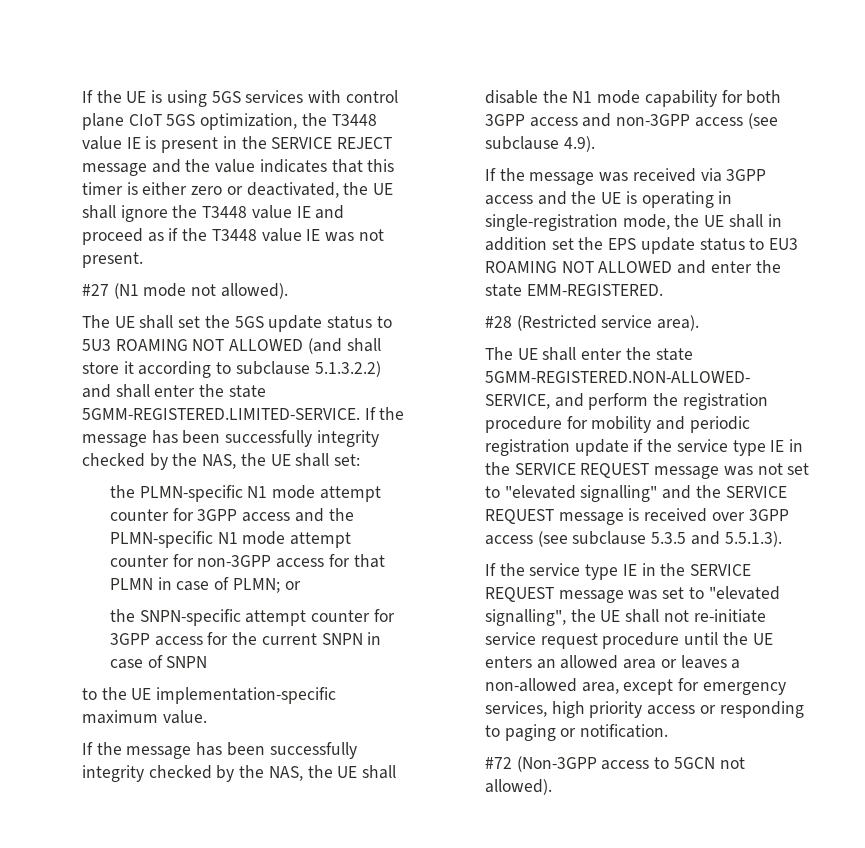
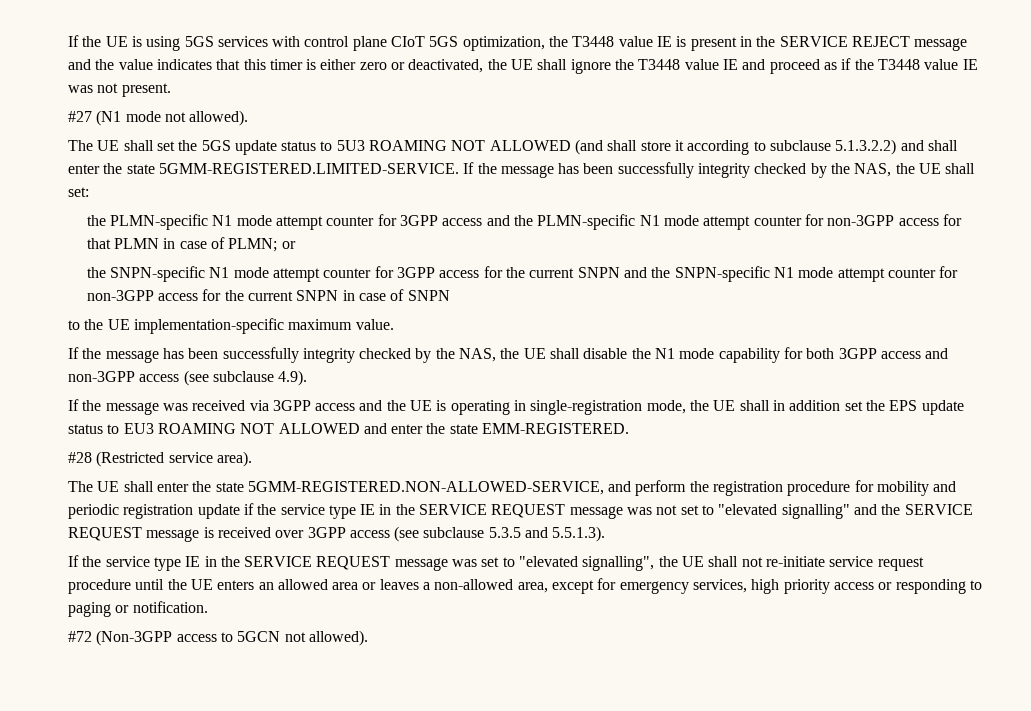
(241, 617) none -> [209,267,269,278] N1 mode
(363, 639) none -> [623,266,959,282] [86,289,339,301] and the SNPN-specific N1 mode attempt counter for non-3GPP access for the current SNPN

